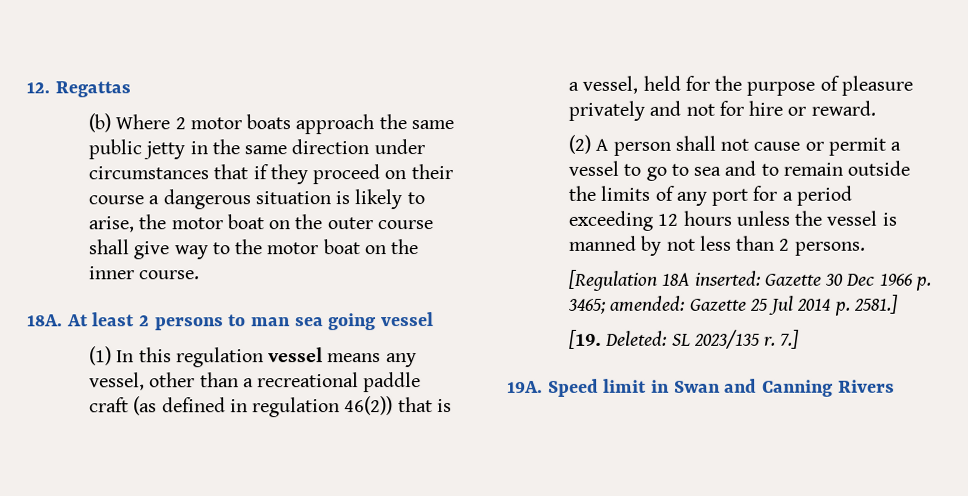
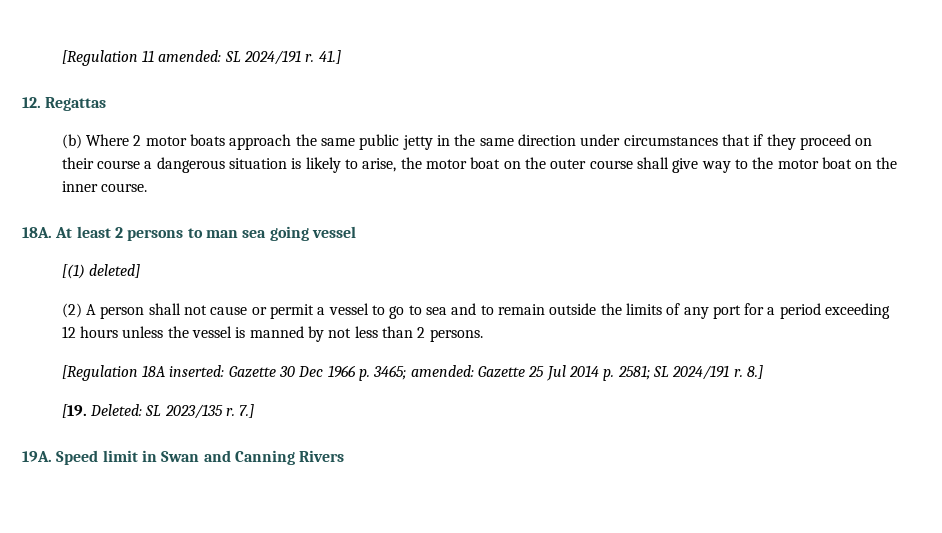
(26, 88) none -> [61,50,341,66] [Regulation 11 amended: SL 2024/191 r. 41.] //
[89,346,417,368] [89,372,422,393] [89,396,452,418] [568,75,913,96] [568,100,876,121] (1) In this regulation vessel means any vessel, other than a recreational paddle craft (as defined in regulation 46(2)) that is a vessel, held for the purpose of pleasure privately and not for hire or reward. -> [61,264,141,279] [(1) deleted]
[853,294,899,314] 2581.] -> [617,365,763,380] 2581; SL 2024/191 r. 8.]

